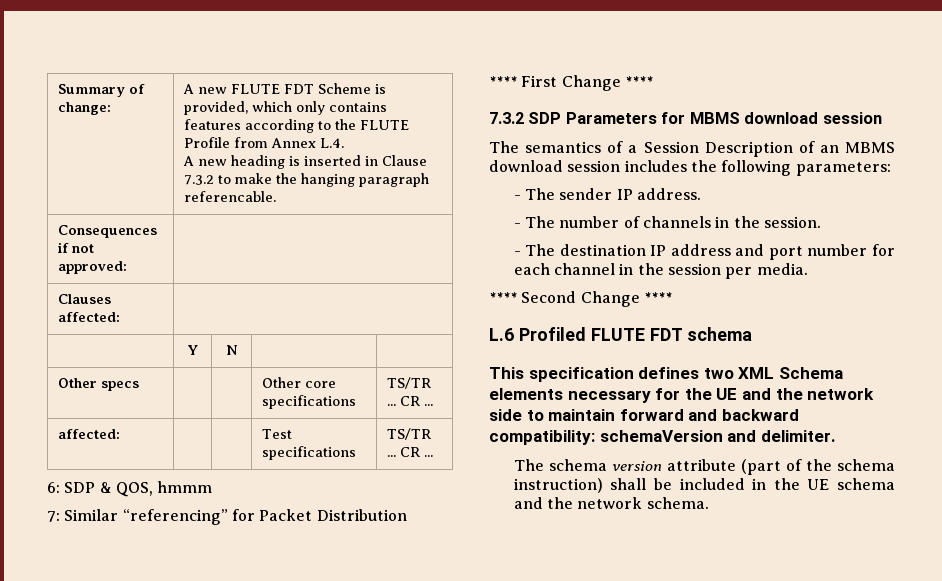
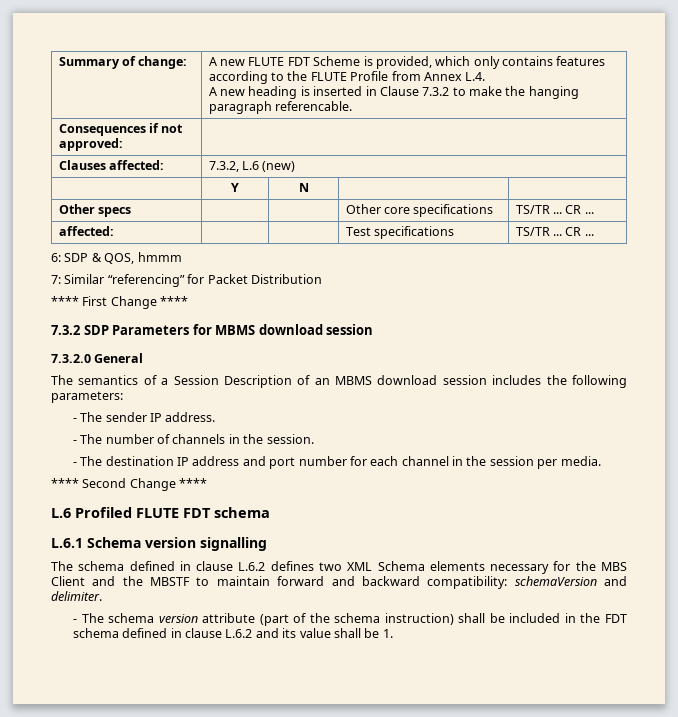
(121, 317) none -> [208,161,296,172] 7.3.2, L.6 (new)
(882, 118) none -> [51,353,144,363] // 7.3.2.0 General
[489,367,634,382] This specification -> [51,537,267,551] [51,561,266,571] L.6.1 Schema version signalling // The schema defined in clause L.6.2
[716,388,875,400] [489,409,522,421] UE and the network side -> [601,562,627,571] [51,576,191,586] MBS Client and the MBSTF
(836, 436) none -> [72,619,77,623] -
[807,478,895,490] [513,497,709,509] UE schema and the network schema. -> [605,614,627,623] [72,628,393,638] FDT schema defined in clause L.6.2 and its value shall be 1.

